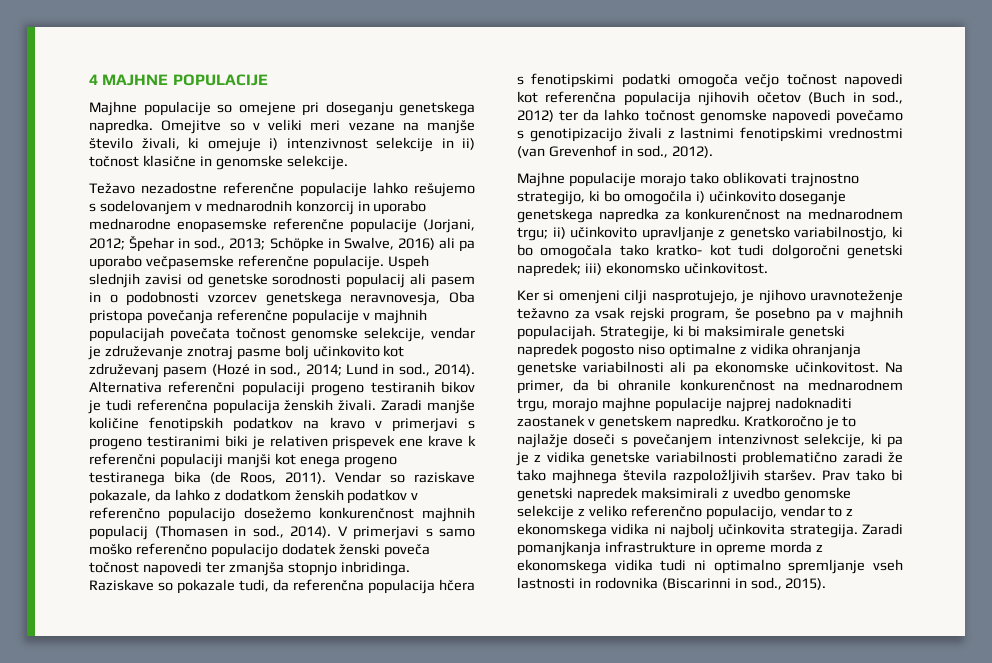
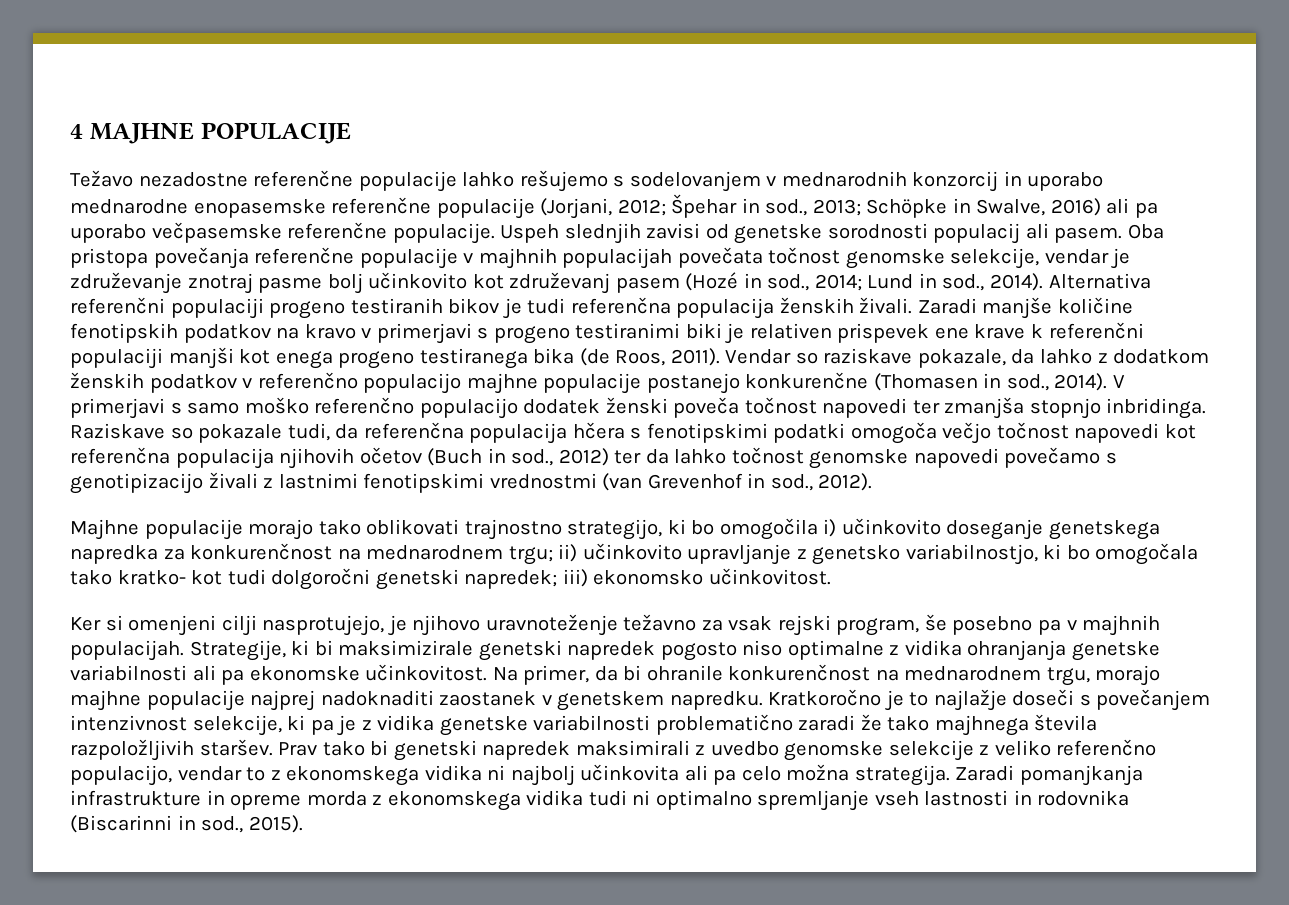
[89,101,475,116] [89,119,475,134] [89,137,475,152] [89,155,348,170] // Majhne populacije so omejene pri doseganju genetskega napredka. Omejitve so v veliki meri vezane na manjše število živali, ki omejuje i) intenzivnost selekcije in ii) točnost klasične in genomske selekcije. -> (351, 133) none
[431,276,476,288] [89,291,441,306] pasem in o podobnosti vzorcev genetskega neravnovesja, -> [1054,227,1123,243] pasem.
[243,507,475,522] [89,525,148,540] dosežemo konkurenčnost majhnih populacij -> [466,372,869,394] majhne populacije postanejo konkurenčne
[703,325,785,337] maksimirale -> [338,640,474,656] maksimizirale
(786, 529) none -> [684,764,850,785] ali pa celo možna

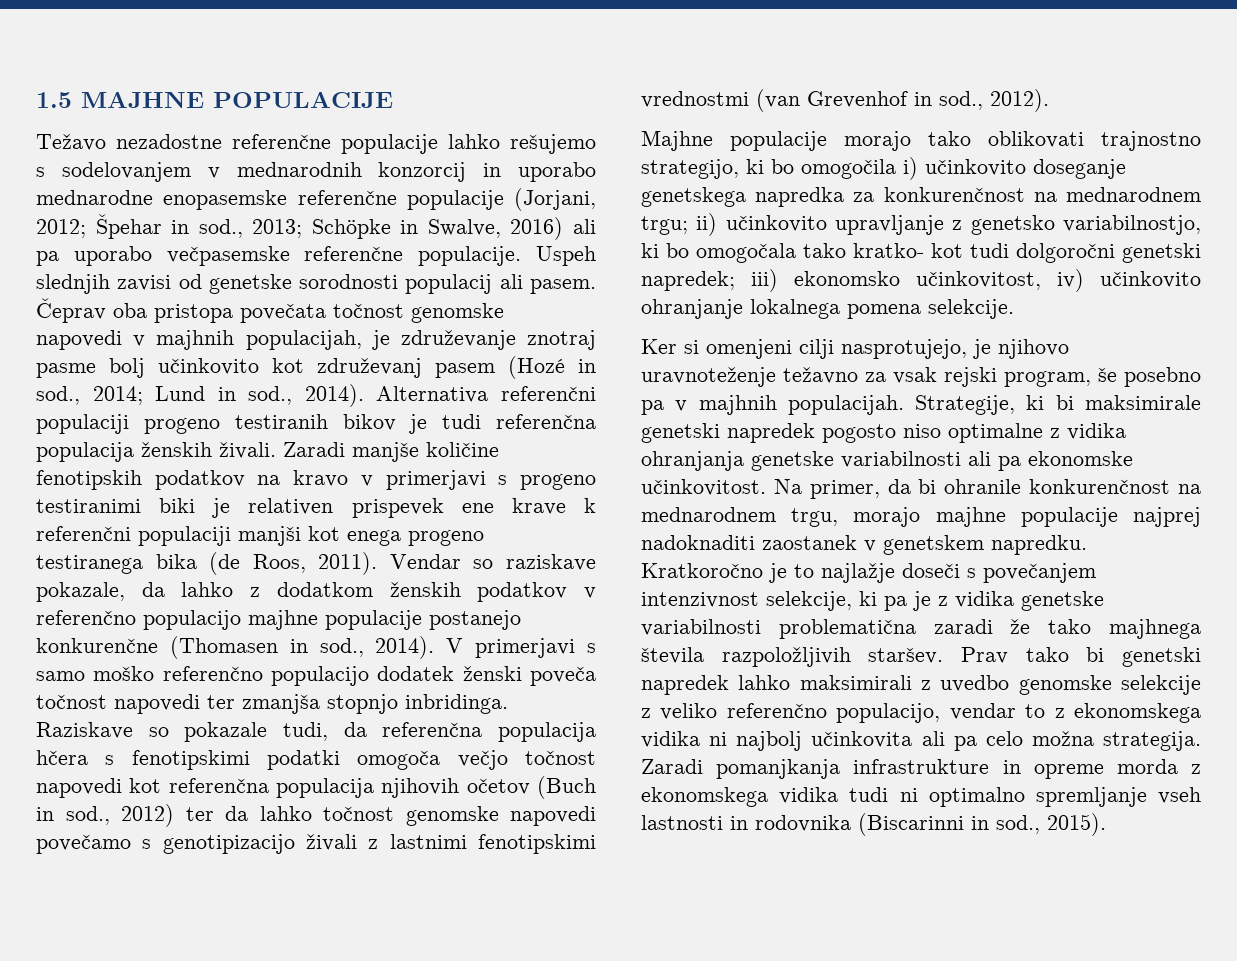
[70,124,83,139] 4 -> [36,92,72,108] 1.5
[1127,224,1164,239] [70,247,1109,269] Oba pristopa povečanja referenčne populacije v majhnih populacijah povečata točnost genomske selekcije, vendar -> [36,298,504,323] [36,330,362,350] Čeprav oba pristopa povečata točnost genomske napovedi v majhnih populacijah,
[708,568,831,585] učinkovitost. -> [916,269,1201,292] [641,299,1014,319] učinkovitost, iv) učinkovito ohranjanje lokalnega pomena selekcije.
[338,640,474,656] maksimizirale -> [1085,395,1201,410] maksimirale
[655,714,793,735] problematično -> [778,619,916,639] problematična
(571, 750) none -> [738,675,791,690] lahko

